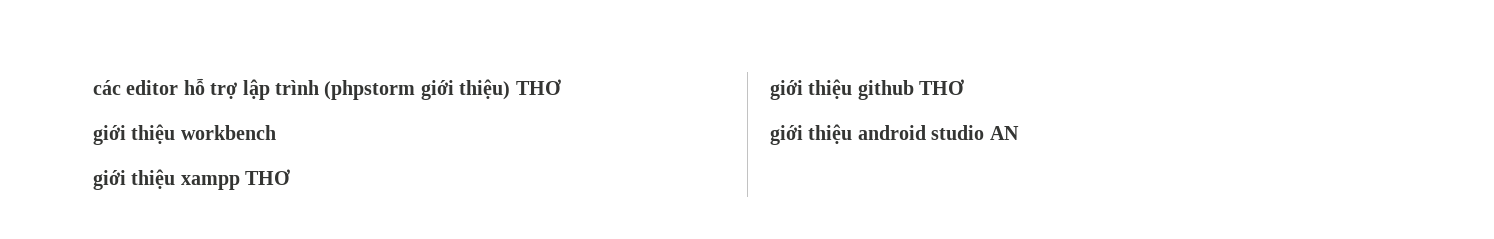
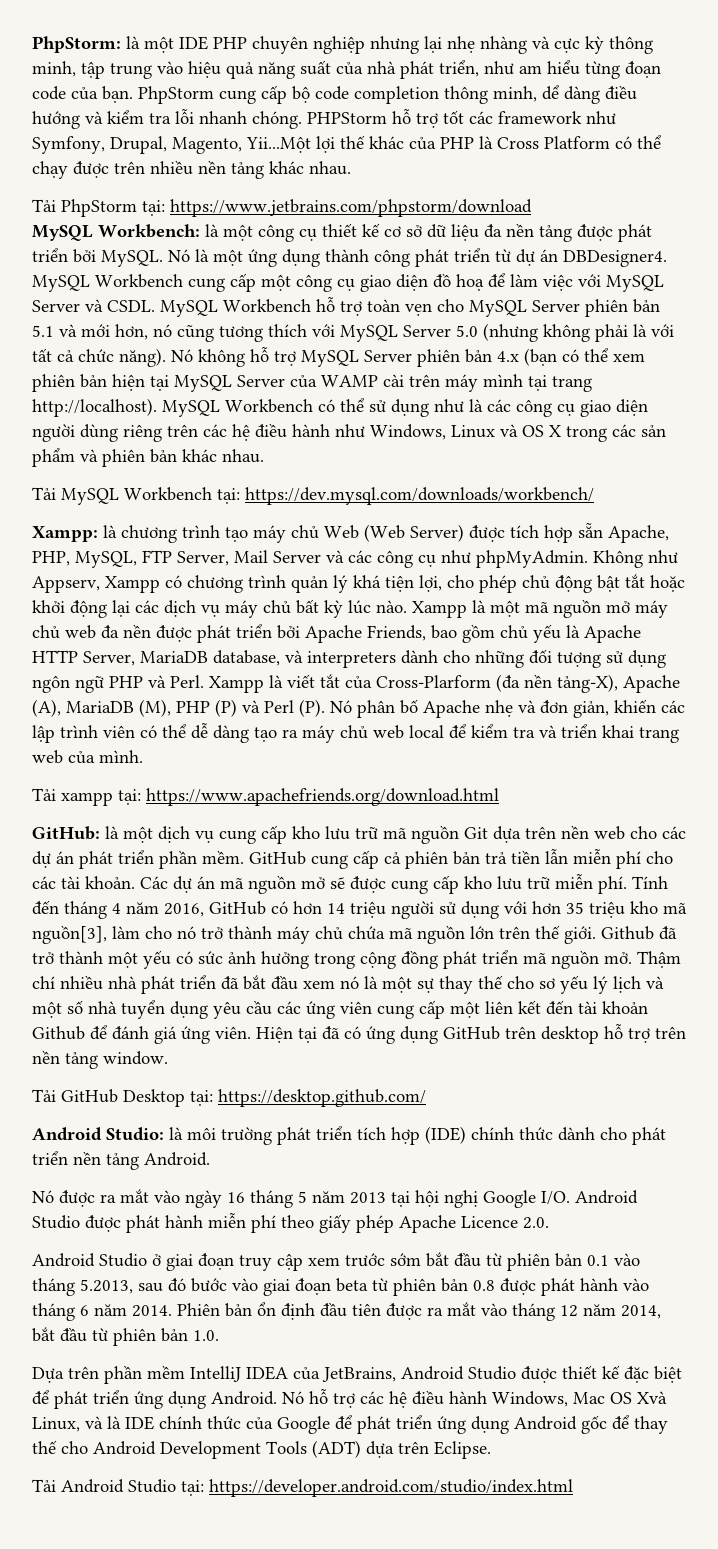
[93,78,561,100] [93,124,276,145] [93,169,291,190] [770,79,965,100] [770,124,1019,145] các editor hỗ trợ lập trình (phpstorm giới thiệu) THƠ // giới thiệu workbench // giới thiệu xampp THƠ // giới thiệu github THƠ // giới thiệu android studio AN -> [32,36,653,54] [32,60,661,79] [32,85,637,104] [32,109,616,129] [32,135,661,154] [32,160,351,179] [32,199,532,217] [32,223,652,242] [32,248,667,267] [32,273,664,292] [32,297,660,317] [32,323,674,342] [32,347,645,367] [32,374,592,392] [32,398,648,417] [32,423,666,442] [32,448,264,467] [32,487,594,505] [32,523,669,543] [32,550,678,568] [32,574,685,593] [32,599,668,618] [32,624,641,643] [32,649,666,668] [32,674,680,693] [32,699,685,718] [32,723,679,743] [32,750,143,764] [32,788,499,806] [32,825,686,844] [32,849,673,869] [32,874,668,894] [32,900,687,919] [32,925,677,944] [32,950,681,969] [32,975,664,994] [32,1000,648,1019] [32,1024,686,1044] [32,1050,168,1069] [32,1089,426,1107] [32,1126,666,1145] [32,1151,210,1170] [32,1189,638,1208] [32,1213,549,1233] [32,1252,640,1271] [32,1278,649,1296] [32,1302,661,1321] [32,1327,219,1346] [32,1365,682,1384] [32,1389,667,1409] [32,1415,668,1434] [32,1440,491,1459] [32,1479,573,1497] PhpStorm: là một IDE PHP chuyên nghiệp nhưng lại nhẹ nhàng và cực kỳ thông minh, tập trung vào hiệu quả năng suất của nhà phát triển, như am hiểu từng đoạn code của bạn. PhpStorm cung cấp bộ code completion thông minh, dể dàng điều hướng và kiểm tra lỗi nhanh chóng. PHPStorm hỗ trợ tốt các framework như Symfony, Drupal, Magento, Yii...Một lợi thế khác của PHP là Cross Platform có thể chạy được trên nhiều nền tảng khác nhau. // Tải PhpStorm tại: https://www.jetbrains.com/phpstorm/download // MySQL Workbench: là một công cụ thiết kế cơ sở dữ liệu đa nền tảng được phát triển bởi MySQL. Nó là một ứng dụng thành công phát triển từ dự án DBDesigner4. MySQL Workbench cung cấp một công cụ giao diện đồ hoạ để làm việc với MySQL Server và CSDL. MySQL Workbench hỗ trợ toàn vẹn cho MySQL Server phiên bản 5.1 và mới hơn, nó cũng tương thích với MySQL Server 5.0 (nhưng không phải là với tất cả chức năng). Nó không hỗ trợ MySQL Server phiên bản 4.x (bạn có thể xem phiên bản hiện tại MySQL Server của WAMP cài trên máy mình tại trang http://localhost). MySQL Workbench có thể sử dụng như là các công cụ giao diện người dùng riêng trên các hệ điều hành như Windows, Linux và OS X trong các sản phẩm và phiên bản khác nhau. // Tải MySQL Workbench tại: https://dev.mysql.com/downloads/workbench/ // Xampp: là chương trình tạo máy chủ Web (Web Server) được tích hợp sẵn Apache, PHP, MySQL, FTP Server, Mail Server và các công cụ như phpMyAdmin. Không như Appserv, Xampp có chương trình quản lý khá tiện lợi, cho phép chủ động bật tắt hoặc khởi động lại các dịch vụ máy chủ bất kỳ lúc nào. Xampp là một mã nguồn mở máy chủ web đa nền được phát triển bởi Apache Friends, bao gồm chủ yếu là Apache HTTP Server, MariaDB database, và interpreters dành cho những đối tượng sử dụng ngôn ngữ PHP và Perl. Xampp là viết tắt của Cross-Plarform (đa nền tảng-X), Apache (A), MariaDB (M), PHP (P) và Perl (P). Nó phân bố Apache nhẹ và đơn giản, khiến các lập trình viên có thể dễ dàng tạo ra máy chủ web local để kiểm tra và triển khai trang web của mình. // Tải xampp tại: https://www.apachefriends.org/download.html // GitHub: là một dịch vụ cung cấp kho lưu trữ mã nguồn Git dựa trên nền web cho các dự án phát triển phần mềm. GitHub cung cấp cả phiên bản trả tiền lẫn miễn phí cho các tài khoản. Các dự án mã nguồn mở sẽ được cung cấp kho lưu trữ miễn phí. Tính đến tháng 4 năm 2016, GitHub có hơn 14 triệu người sử dụng với hơn 35 triệu kho mã nguồn[3], làm cho nó trở thành máy chủ chứa mã nguồn lớn trên thế giới. Github đã trở thành một yếu có sức ảnh hưởng trong cộng đồng phát triển mã nguồn mở. Thậm chí nhiều nhà phát triển đã bắt đầu xem nó là một sự thay thế cho sơ yếu lý lịch và một số nhà tuyển dụng yêu cầu các ứng viên cung cấp một liên kết đến tài khoản Github để đánh giá ứng viên. Hiện tại đã có ứng dụng GitHub trên desktop hỗ trợ trên nền tảng window. // Tải GitHub Desktop tại: https://desktop.github.com/ // Android Studio: là môi trường phát triển tích hợp (IDE) chính thức dành cho phát triển nền tảng Android. // Nó được ra mắt vào ngày 16 tháng 5 năm 2013 tại hội nghị Google I/O. Android Studio được phát hành miễn phí theo giấy phép Apache Licence 2.0. // Android Studio ở giai đoạn truy cập xem trước sớm bắt đầu từ phiên bản 0.1 vào tháng 5.2013, sau đó bước vào giai đoạn beta từ phiên bản 0.8 được phát hành vào tháng 6 năm 2014. Phiên bản ổn định đầu tiên được ra mắt vào tháng 12 năm 2014, bắt đầu từ phiên bản 1.0. // Dựa trên phần mềm IntelliJ IDEA của JetBrains, Android Studio được thiết kế đặc biệt để phát triển ứng dụng Android. Nó hỗ trợ các hệ điều hành Windows, Mac OS Xvà Linux, và là IDE chính thức của Google để phát triển ứng dụng Android gốc để thay thế cho Android Development Tools (ADT) dựa trên Eclipse. // Tải Android Studio tại: https://developer.android.com/studio/index.html

